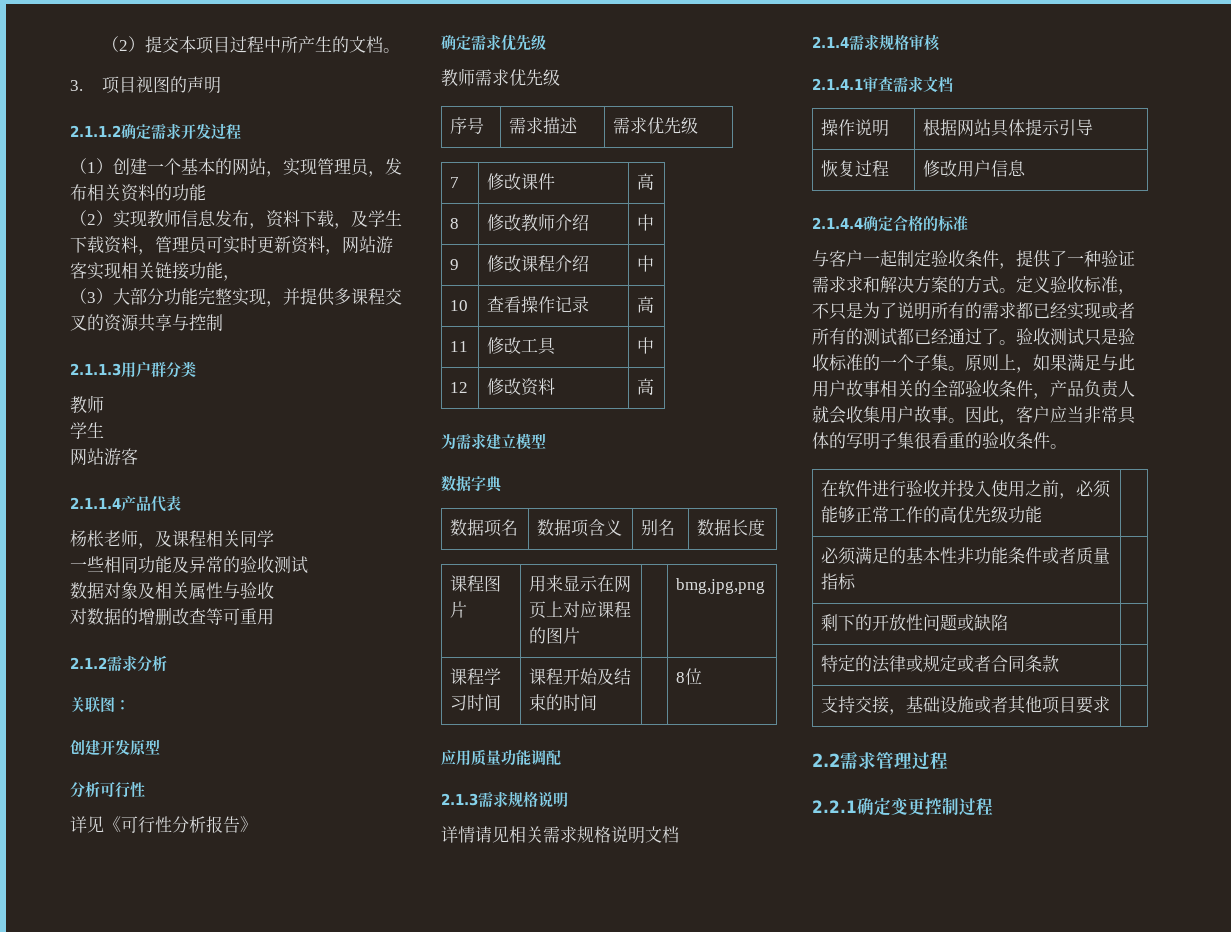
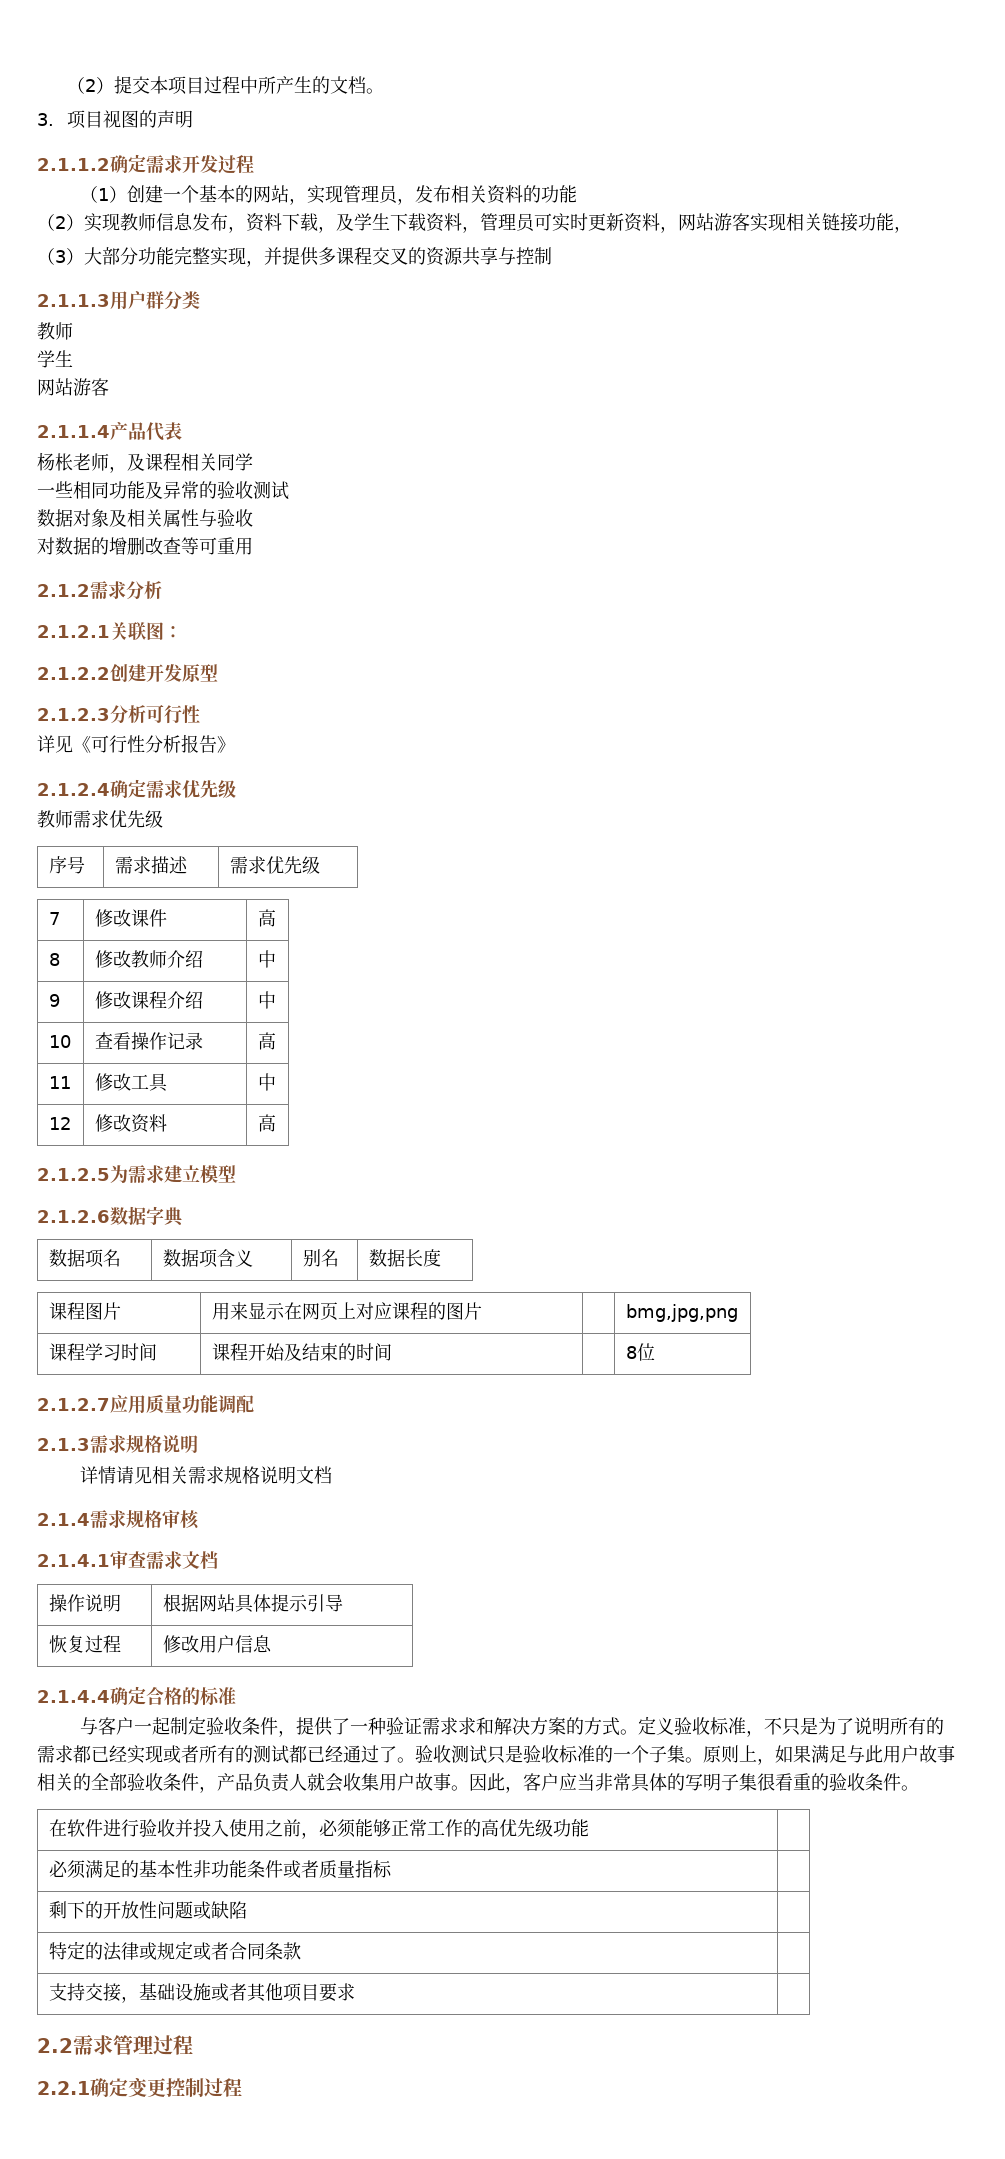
(167, 663) none -> [37,625,110,638] 2.1.2.1
(130, 705) none -> [37,667,110,680] 2.1.2.2
(160, 747) none -> [37,708,110,721] 2.1.2.3
(257, 824) none -> [37,783,110,796] 2.1.2.4
(655, 386) none -> [37,1168,110,1181] 2.1.2.5
(546, 441) none -> [37,1210,110,1223] 2.1.2.6
(703, 676) none -> [37,1398,110,1411] 2.1.2.7

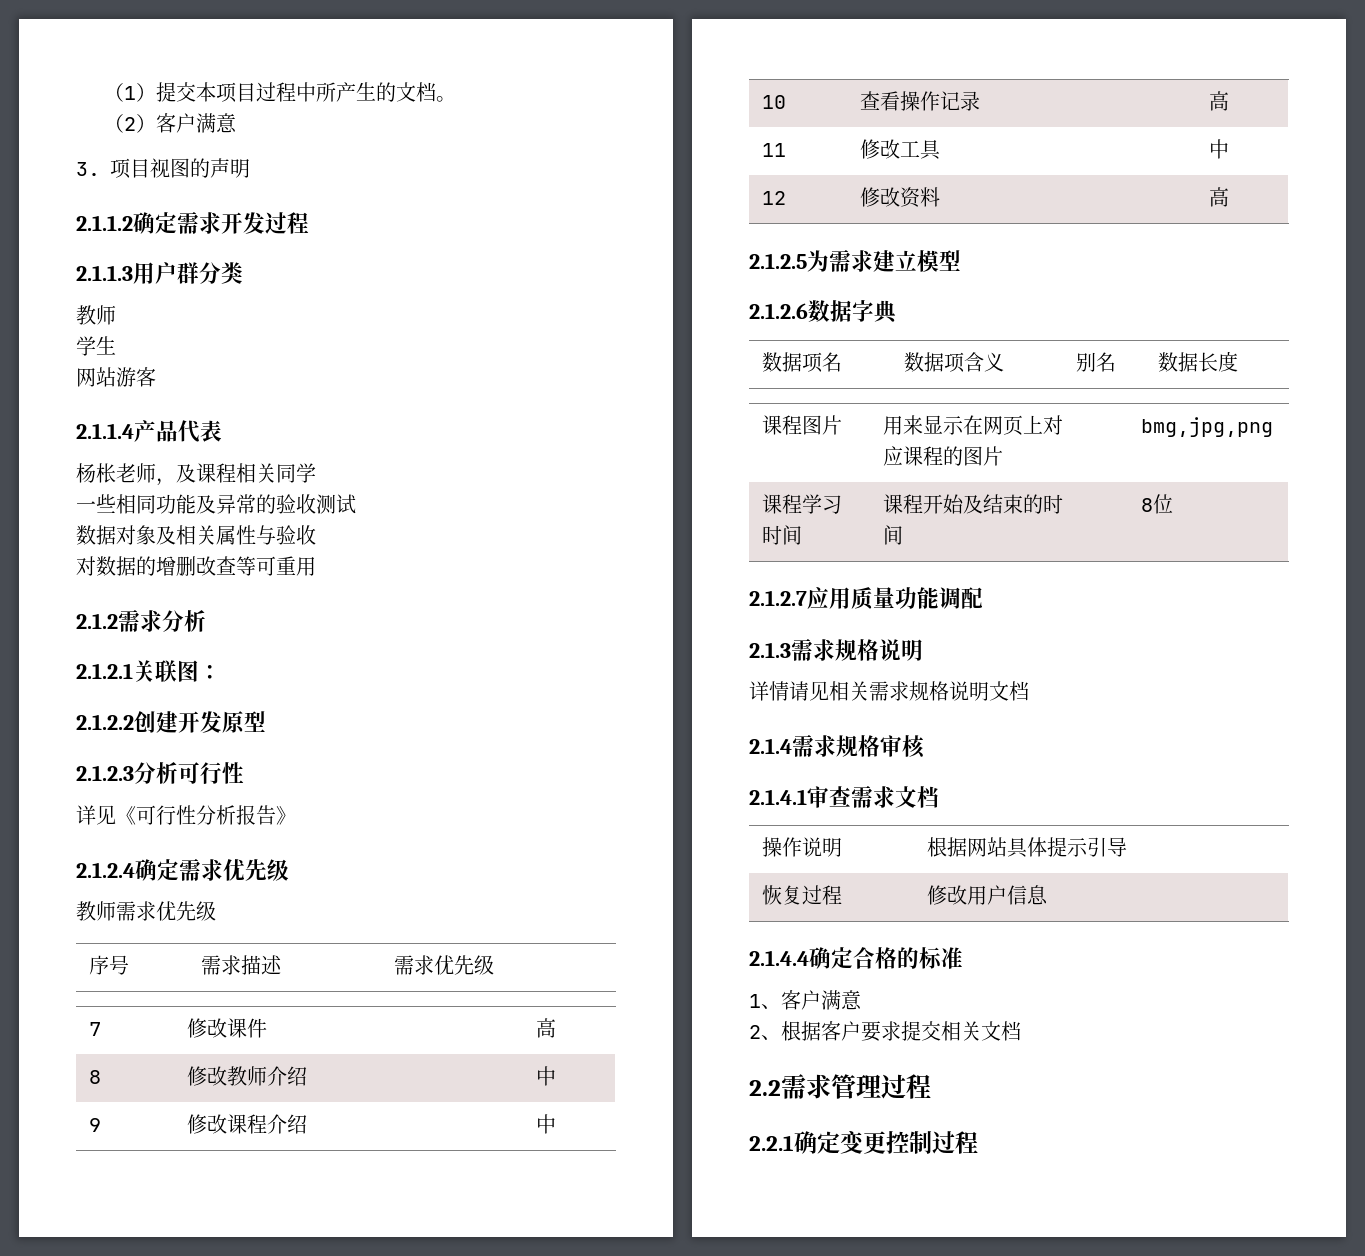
[66,77,96,94] （2 -> [104,83,137,102] （1
(384, 91) none -> [104,113,238,133] // （2）客户满意
[79,185,577,205] [37,213,912,233] [37,246,552,267] // （1）创建一个基本的网站，实现管理员，发布相关资料的功能 // （2）实现教师信息发布，资料下载，及学生下载资料，管理员可实时更新资料，网站游客实现相关链接功能， // （3）大部分功能完整实现，并提供多课程交叉的资源共享与控制 -> (309, 223) none
[79,1716,944,1737] [37,1745,955,1765] [37,1773,919,1793] [48,1819,589,1839] [48,1860,392,1879] [48,1901,247,1919] [48,1941,301,1961] [48,1983,355,2003] 与客户一起制定验收条件，提供了一种验证需求求和解决方案的方式。定义验收标准，不只是为了说明所有的需求都已经实现或者所有的测试都已经通过了。验收测试只是验收标准的一个子集。原则上，如果满足与此用户故事相关的全部验收条件，产品负责人就会收集用户故事。因此，客户应当非常具体的写明子集很看重的验收条件。 // 在软件进行验收并投入使用之前，必须能够正常工作的高优先级功能 | // 必须满足的基本性非功能条件或者质量指标 | // 剩下的开放性问题或缺陷 | // 特定的法律或规定或者合同条款 | // 支持交接，基础设施或者其他项目要求 | -> [749,990,862,1010] [749,1021,1021,1042] 1、客户满意 // 2、根据客户要求提交相关文档

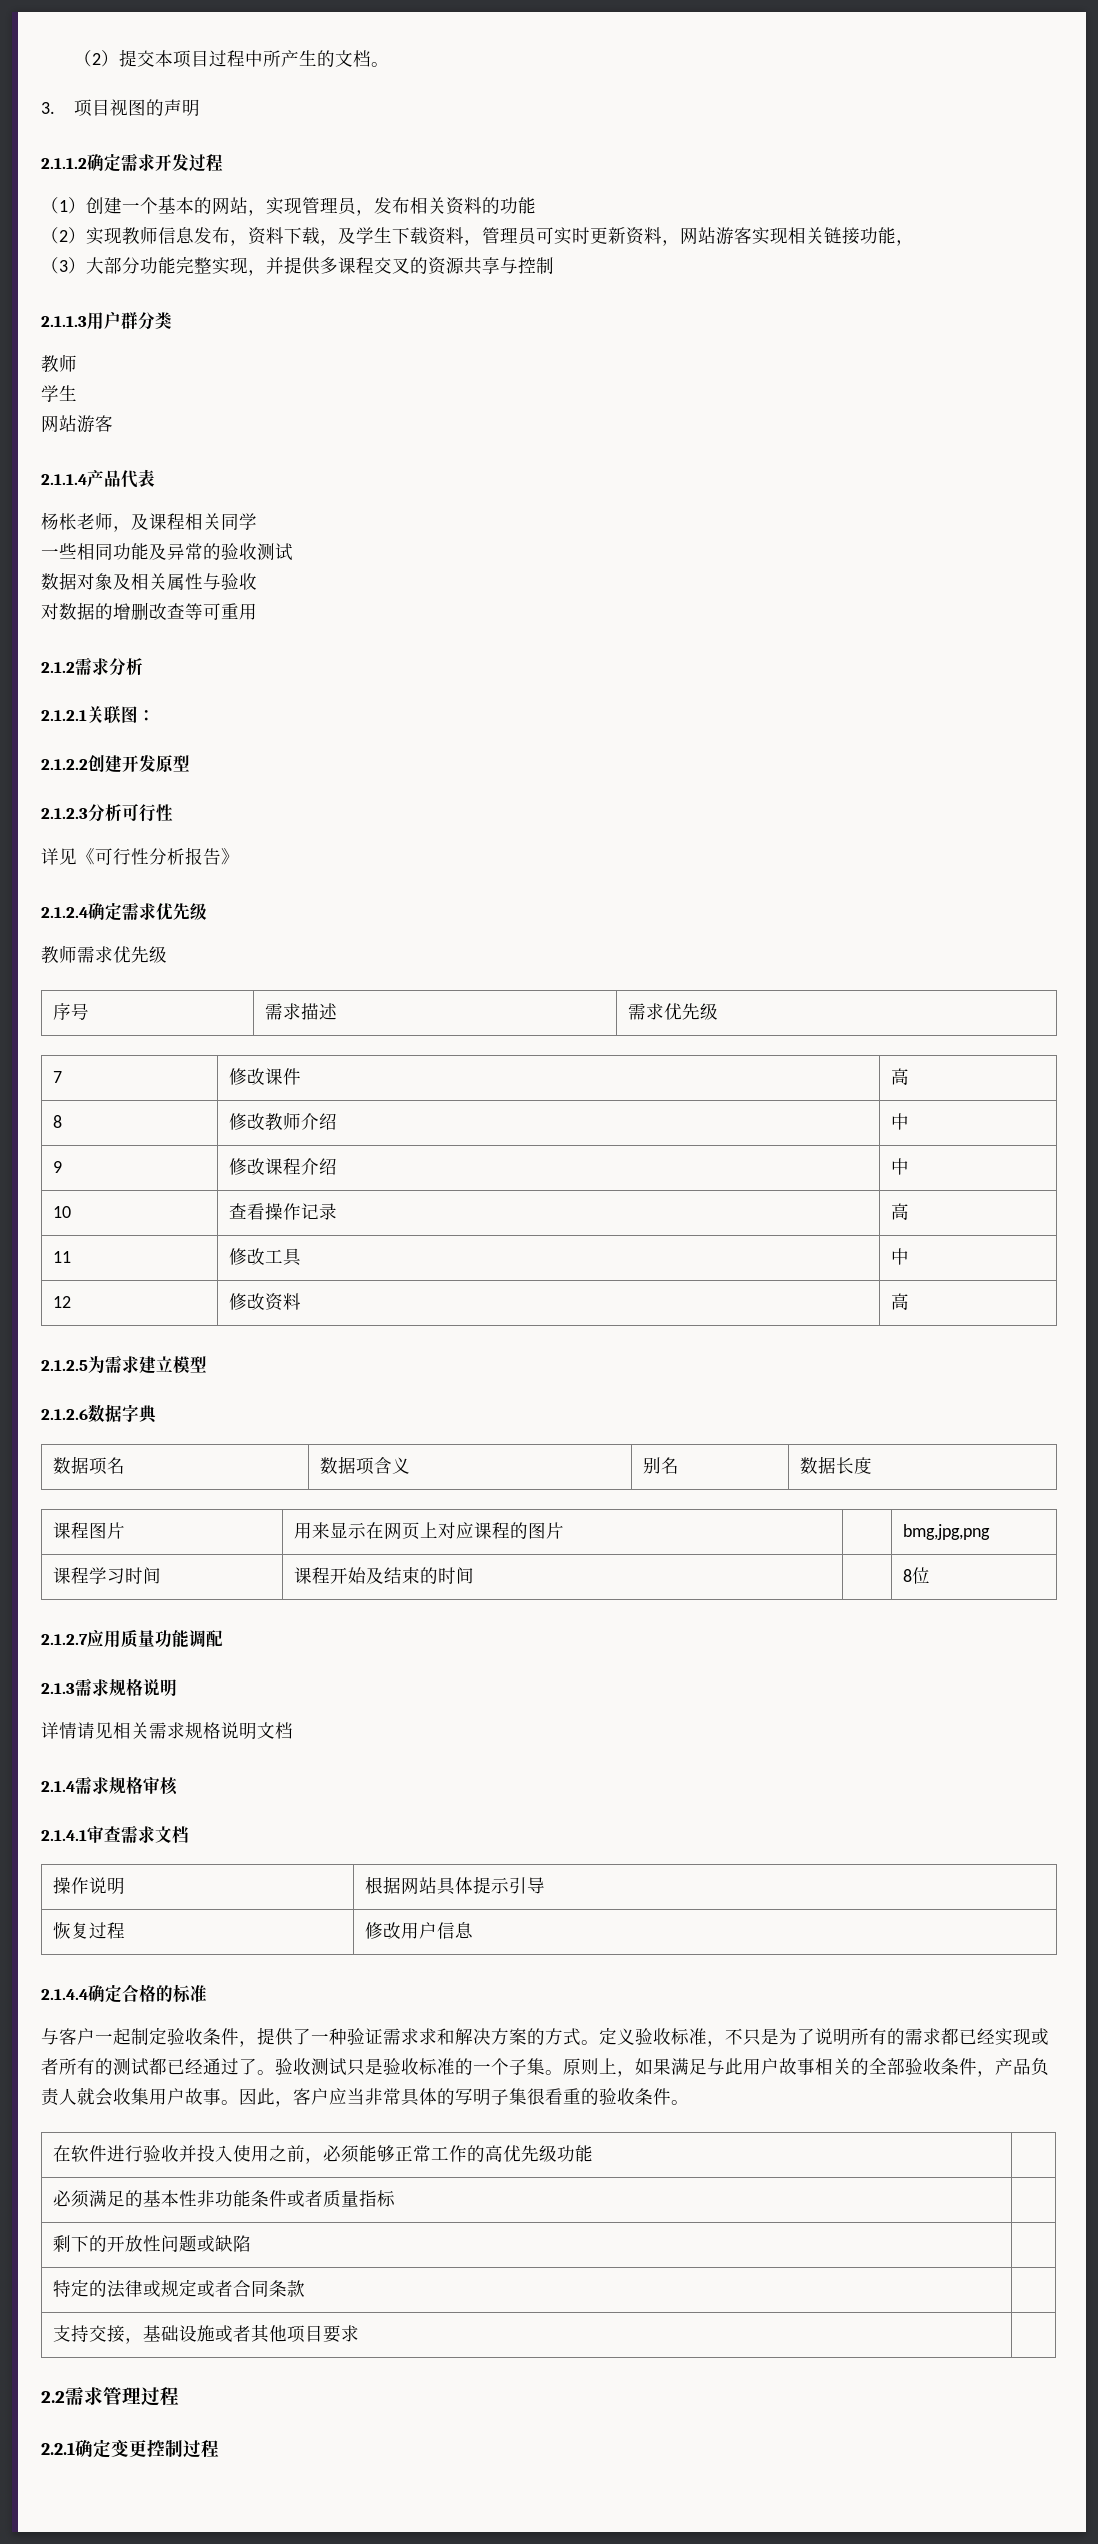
[104,83,137,102] （1 -> [74,50,102,67] （2
[104,113,238,133] // （2）客户满意 -> (390, 64) none
(309, 223) none -> [41,197,536,216] [41,226,914,246] [41,256,554,276] // （1）创建一个基本的网站，实现管理员，发布相关资料的功能 // （2）实现教师信息发布，资料下载，及学生下载资料，管理员可实时更新资料，网站游客实现相关链接功能， // （3）大部分功能完整实现，并提供多课程交叉的资源共享与控制
[749,990,862,1010] [749,1021,1021,1042] 1、客户满意 // 2、根据客户要求提交相关文档 -> [41,2027,1049,2047] [41,2058,1049,2077] [41,2087,689,2107] [53,2144,594,2164] [53,2190,396,2208] [53,2235,252,2252] [53,2279,306,2298] [53,2324,360,2344] 与客户一起制定验收条件，提供了一种验证需求求和解决方案的方式。定义验收标准，不只是为了说明所有的需求都已经实现或者所有的测试都已经通过了。验收测试只是验收标准的一个子集。原则上，如果满足与此用户故事相关的全部验收条件，产品负责人就会收集用户故事。因此，客户应当非常具体的写明子集很看重的验收条件。 // 在软件进行验收并投入使用之前，必须能够正常工作的高优先级功能 | // 必须满足的基本性非功能条件或者质量指标 | // 剩下的开放性问题或缺陷 | // 特定的法律或规定或者合同条款 | // 支持交接，基础设施或者其他项目要求 |

